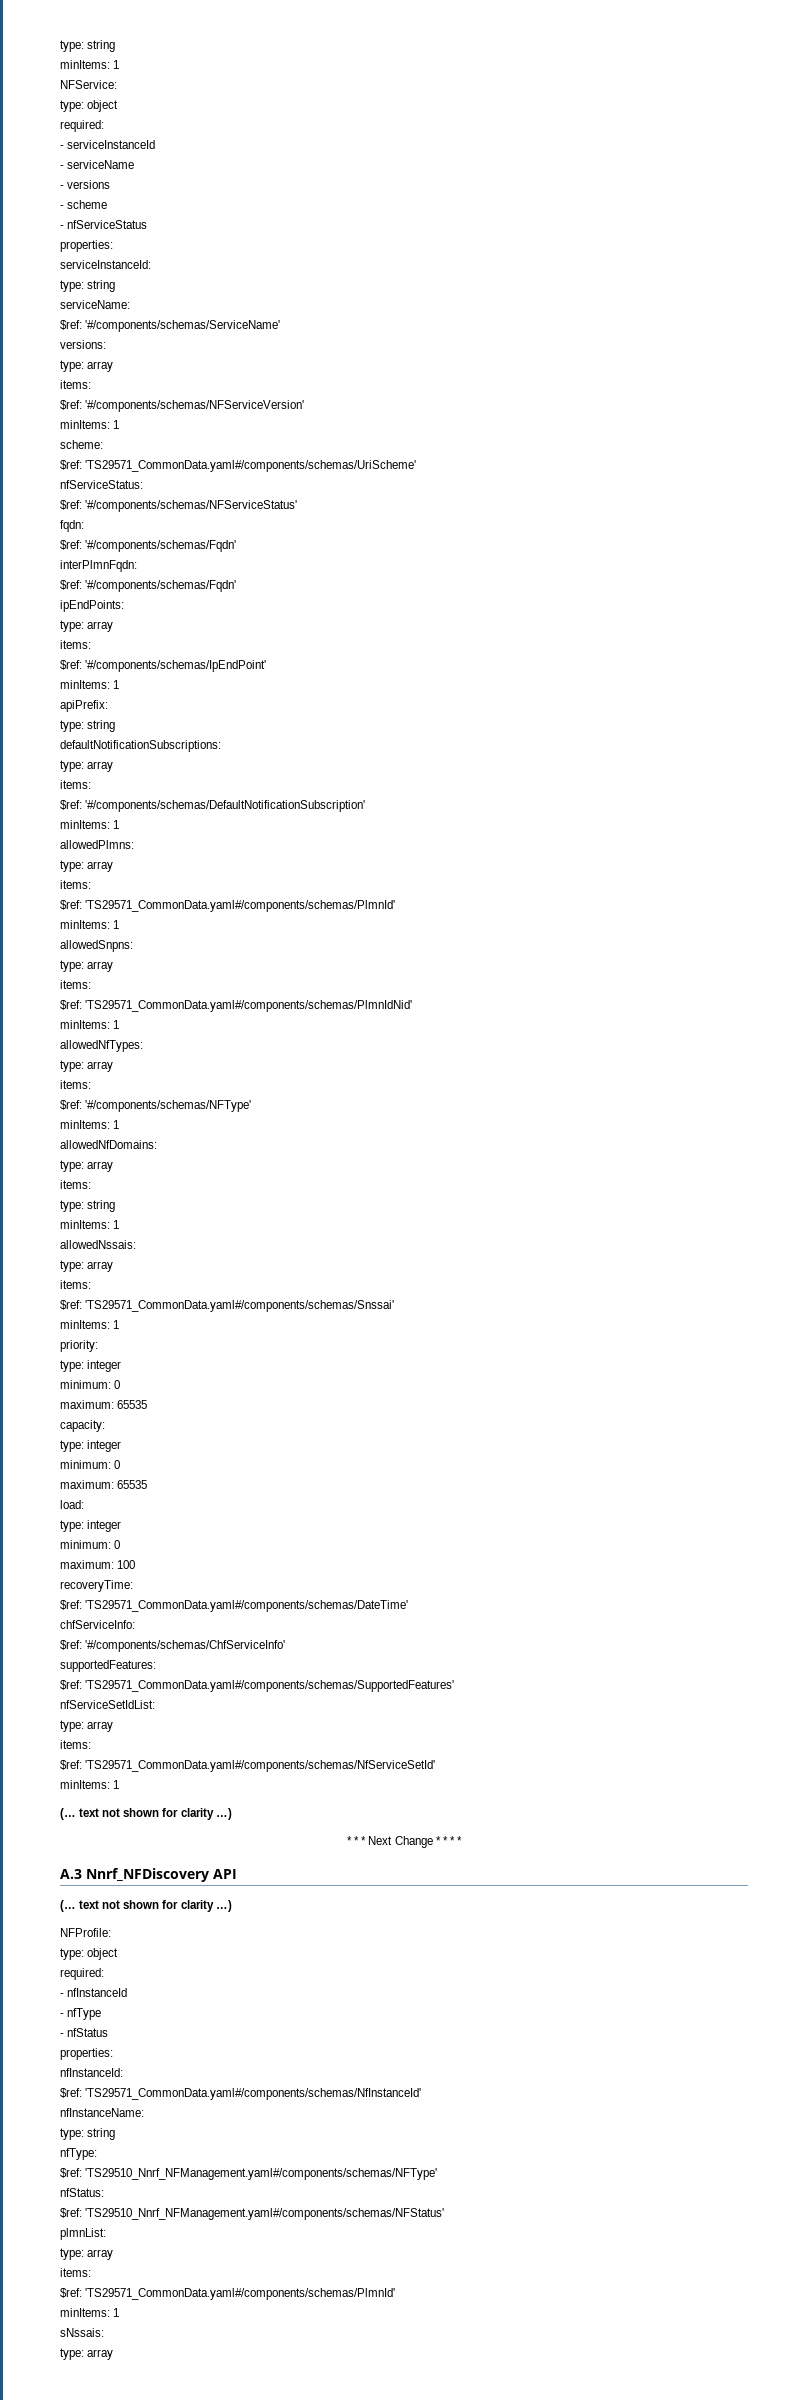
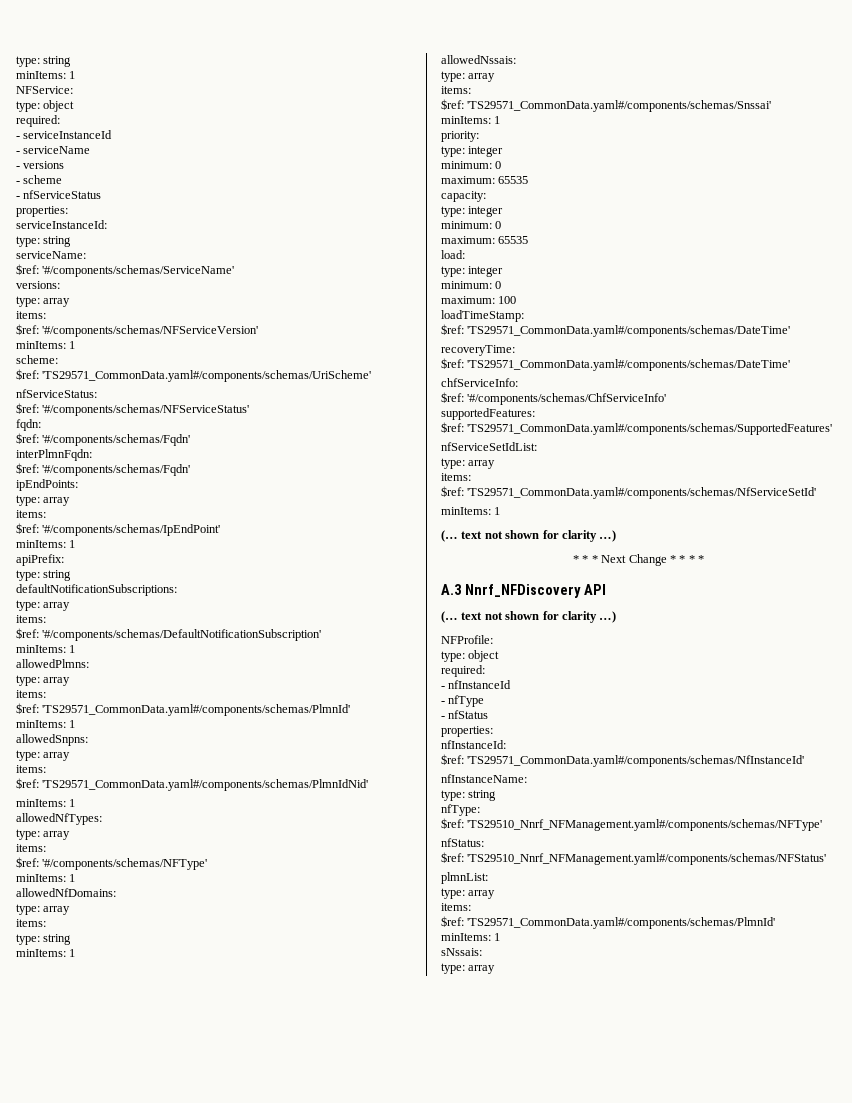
(136, 1564) none -> [441,310,524,322] [441,324,791,337] // loadTimeStamp: // $ref: 'TS29571_CommonData.yaml#/components/schemas/DateTime'

